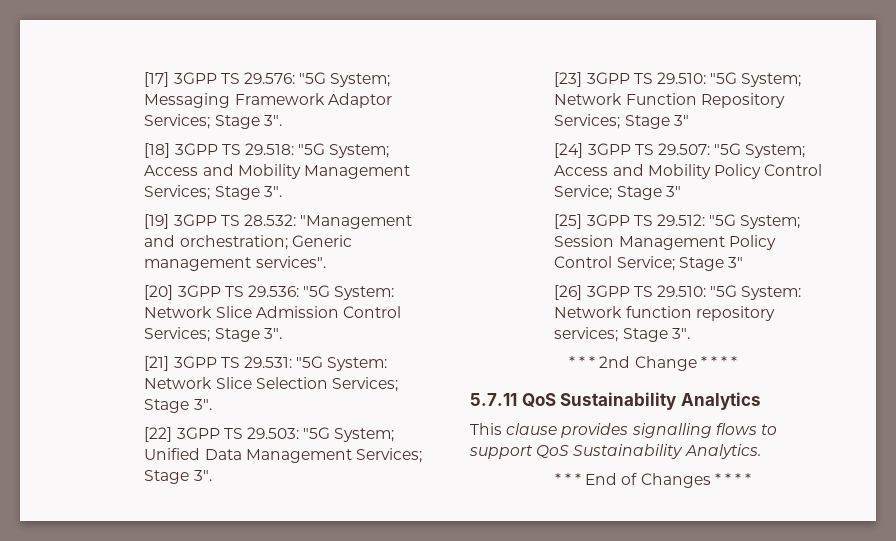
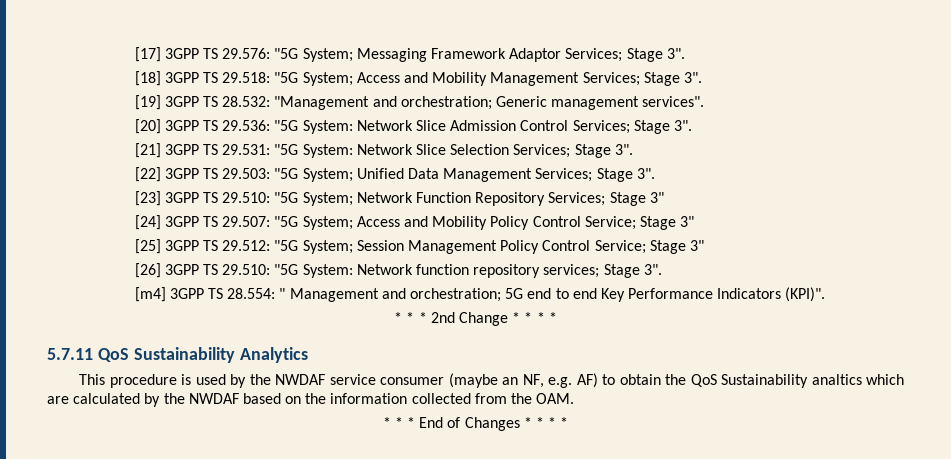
(690, 333) none -> [134,287,826,302] // [m4] 3GPP TS 28.554: " Management and orchestration; 5G end to end Key Performance Indicators (KPI)".
[506,423,777,438] [469,444,761,459] clause provides signalling flows to support QoS Sustainability Analytics. -> [109,373,905,388] [47,393,575,407] procedure is used by the NWDAF service consumer (maybe an NF, e.g. AF) to obtain the QoS Sustainability analtics which are calculated by the NWDAF based on the information collected from the OAM.

